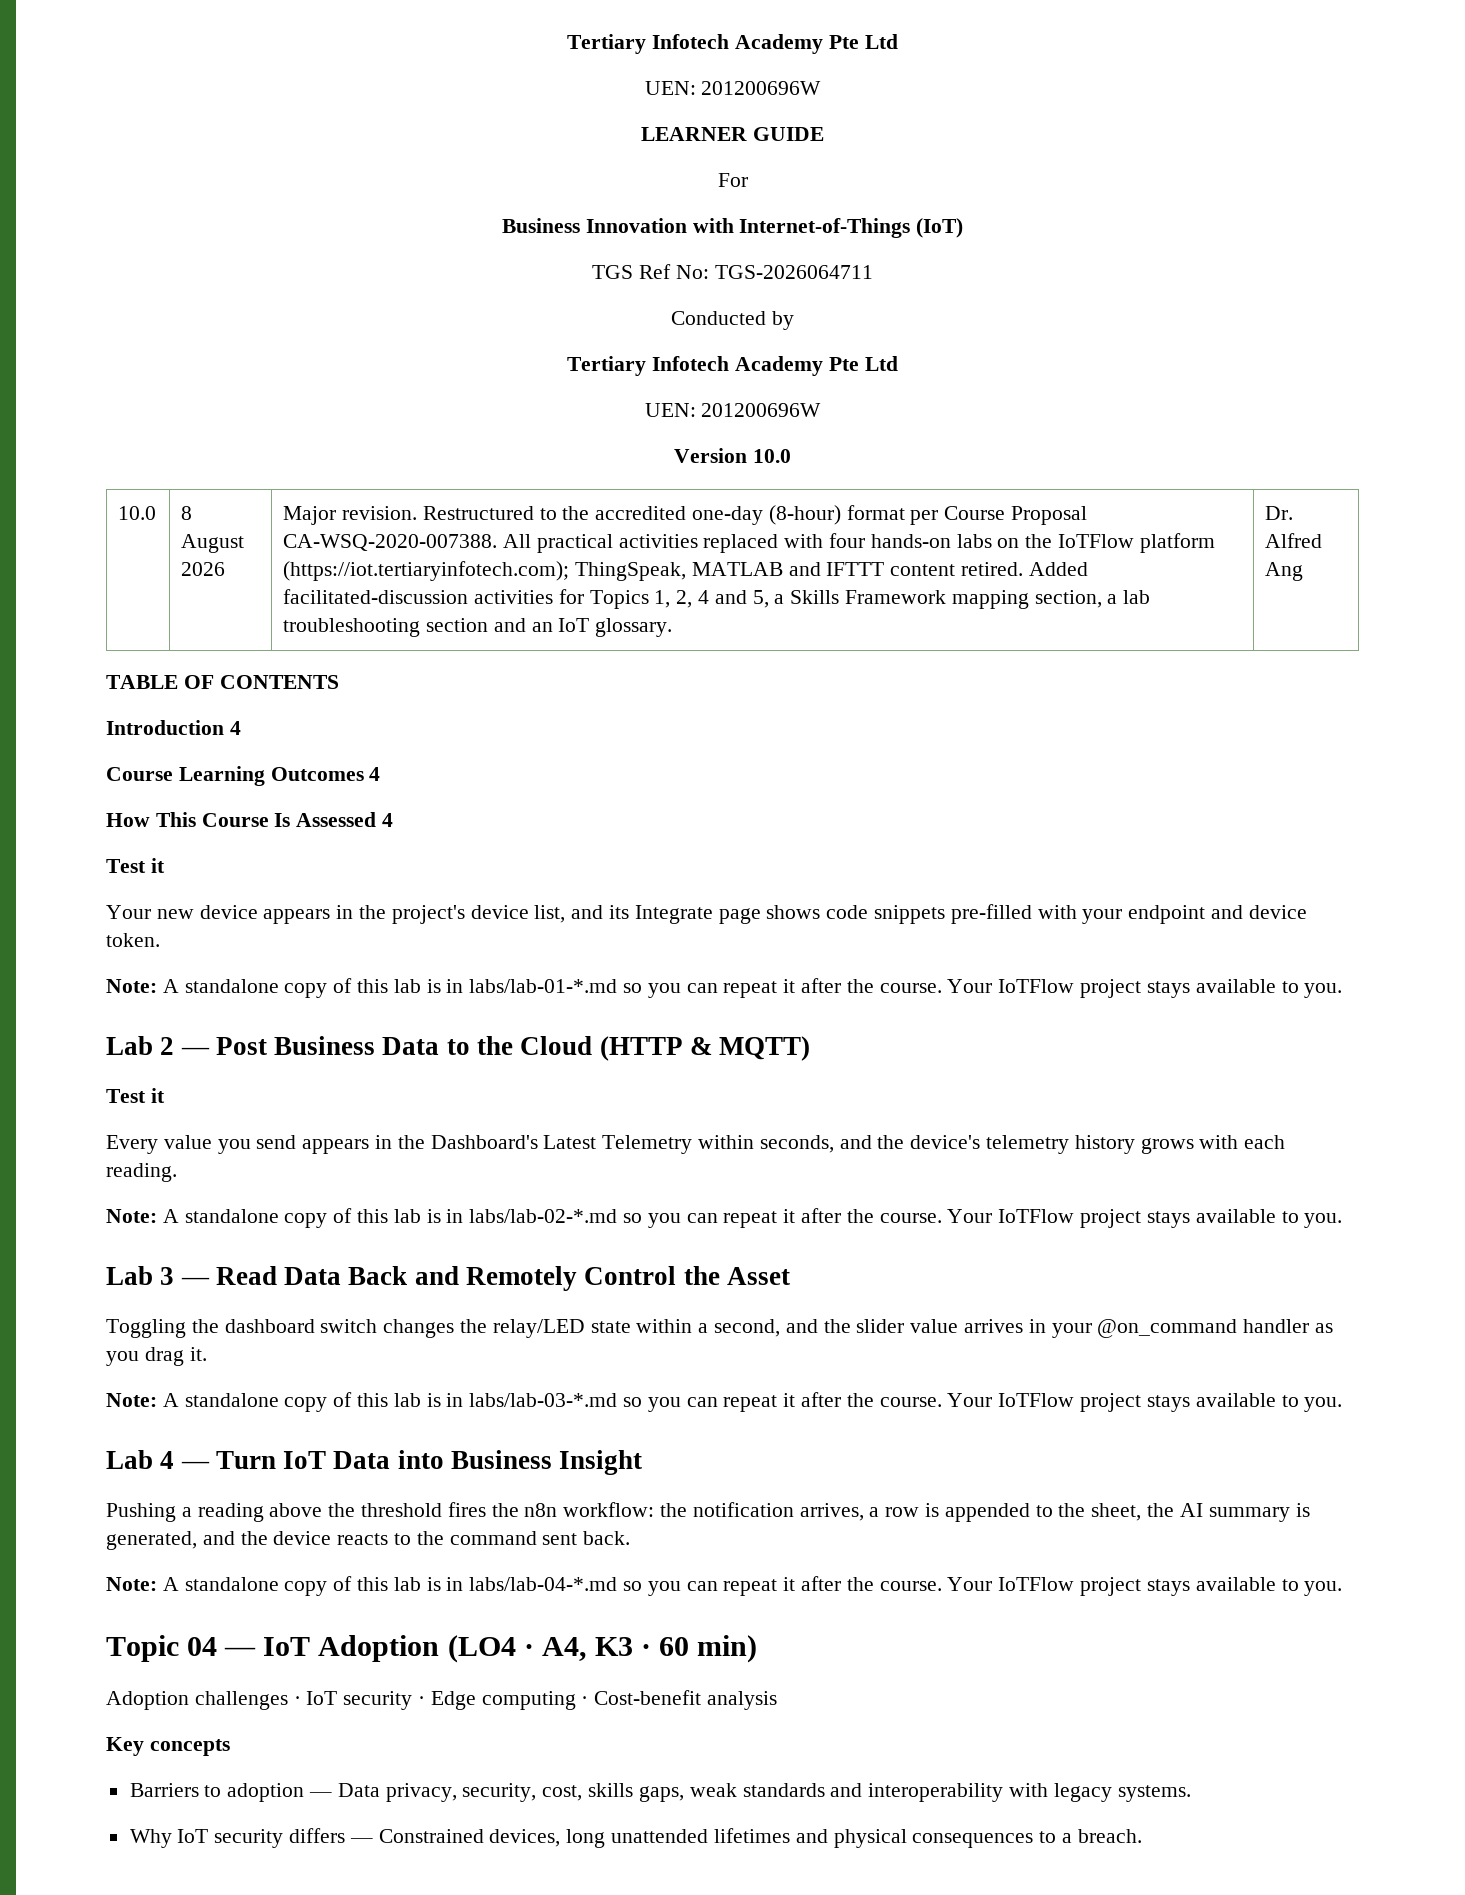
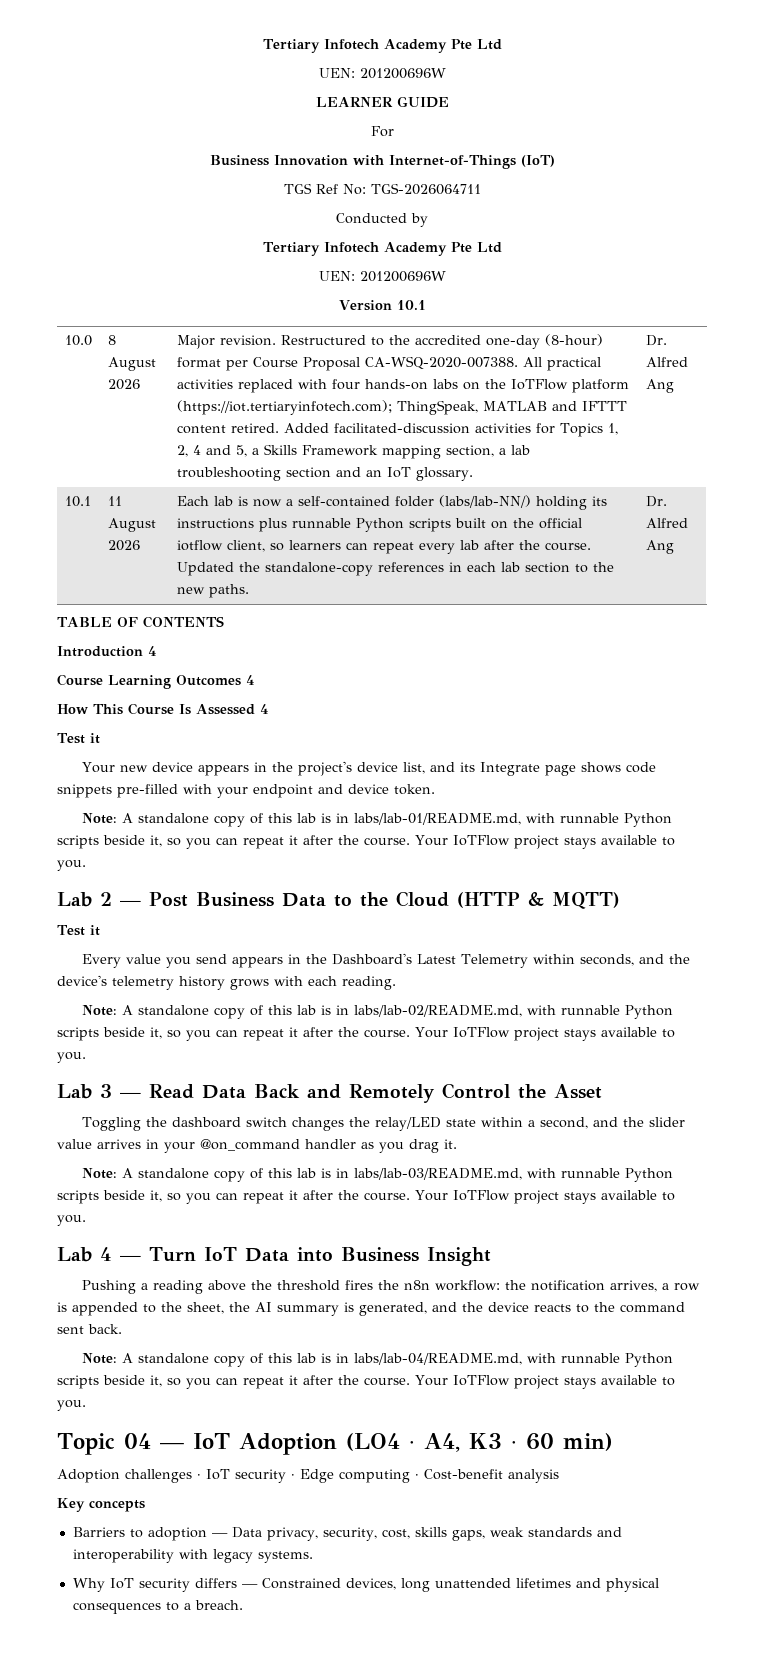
[752,449,791,463] 10.0 -> [396,300,426,310] 10.1
(1304, 571) none -> [64,496,91,507] [107,496,122,506] [107,518,156,532] [107,540,140,551] [176,495,607,510] [176,518,582,532] [176,540,591,554] [176,562,614,576] [176,584,249,598] [645,496,667,507] [645,518,688,528] [645,540,674,554] // 10.1 | 11 August 2026 | Each lab is now a self-contained folder (labs/lab-NN/) holding its instructions plus runnable Python scripts built on the official iotflow client, so learners can repeat every lab after the course. Updated the standalone-copy references in each lab section to the new paths. | Dr. Alfred Ang
[469,979,618,993] labs/lab-01-*.md -> [353,813,672,827] [57,835,162,849] labs/lab-01/README.md, with runnable Python scripts beside it,
[469,1209,618,1223] labs/lab-02-*.md -> [353,1005,673,1019] [57,1027,162,1041] labs/lab-02/README.md, with runnable Python scripts beside it,
[469,1393,618,1407] labs/lab-03-*.md -> [353,1168,673,1182] [57,1190,162,1204] labs/lab-03/README.md, with runnable Python scripts beside it,
[469,1577,618,1591] labs/lab-04-*.md -> [353,1353,673,1367] [57,1375,162,1389] labs/lab-04/README.md, with runnable Python scripts beside it,

